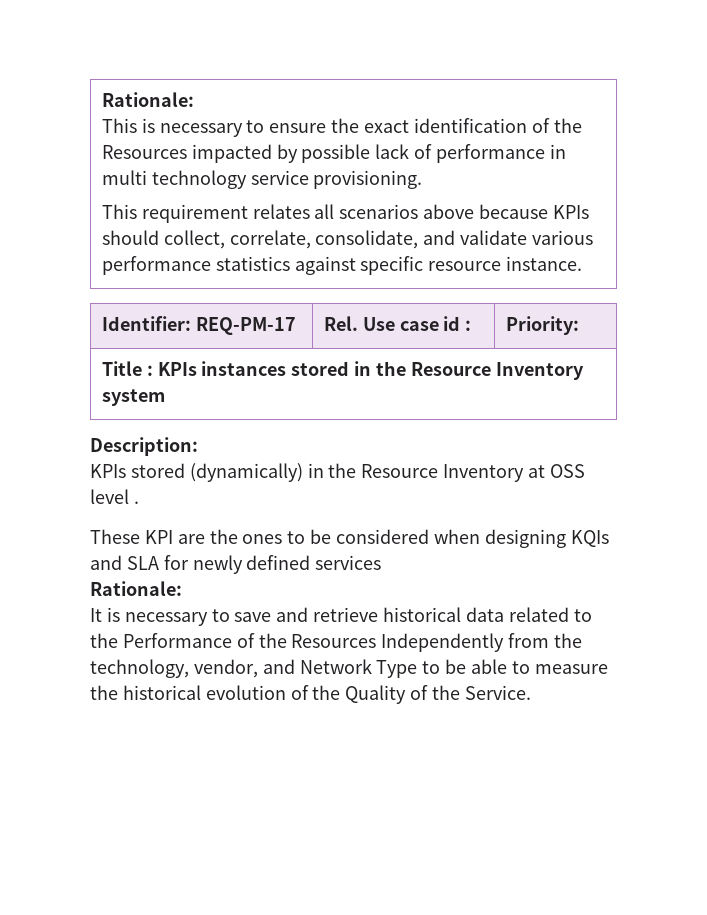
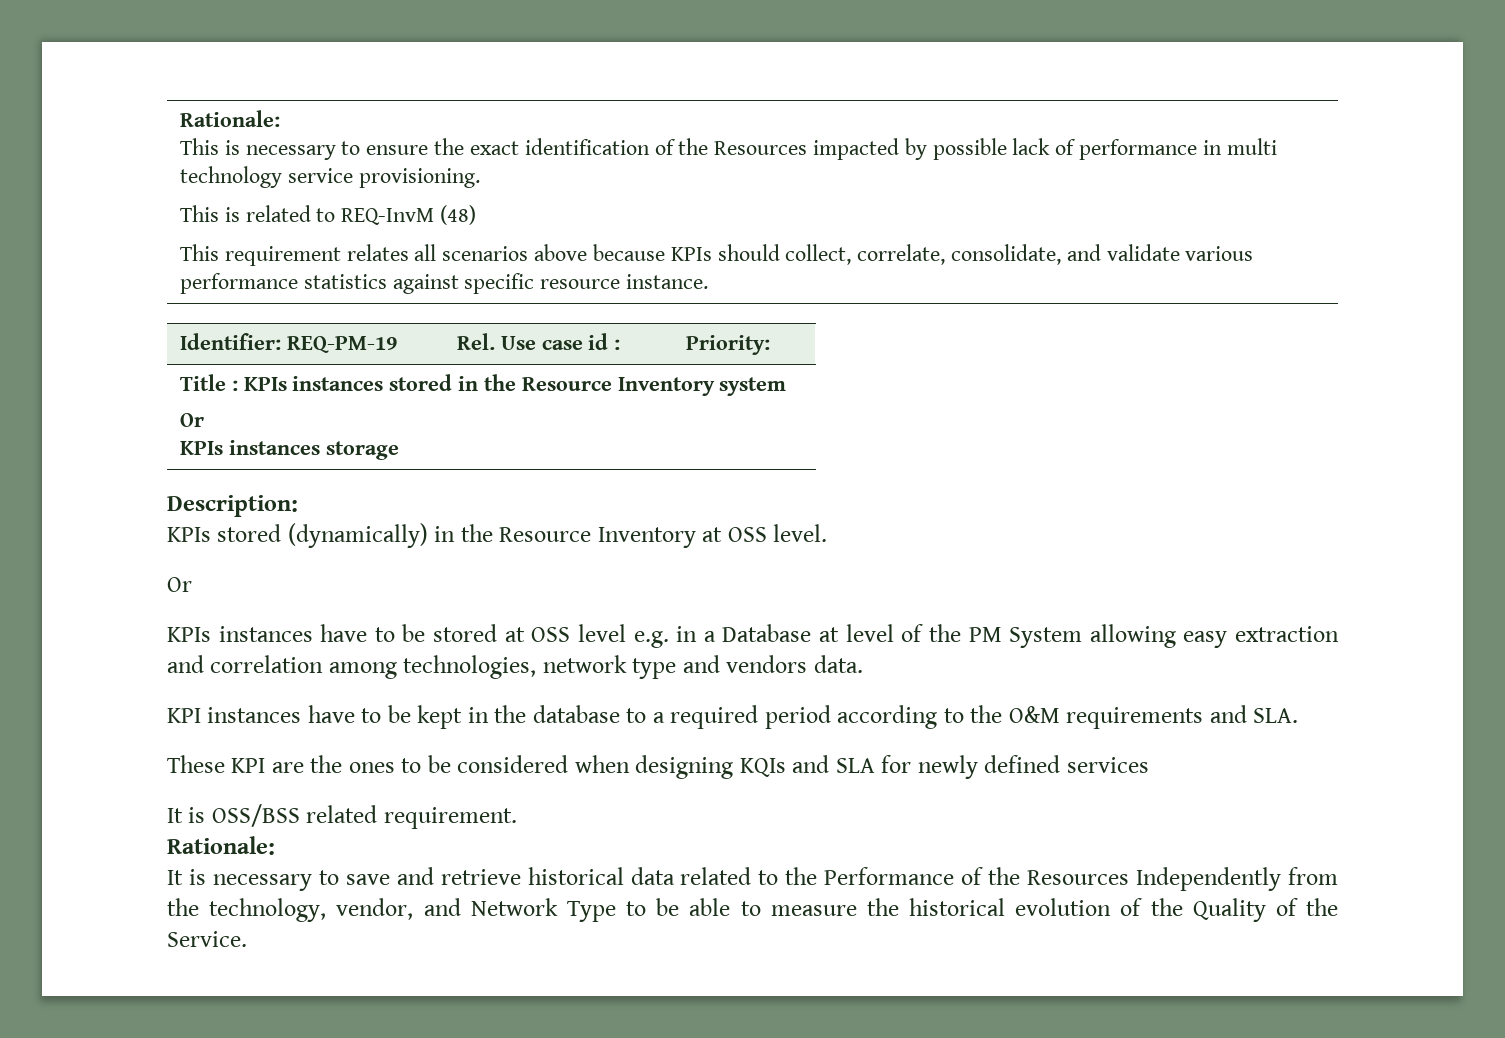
(423, 179) none -> [180,205,477,225] // This is related to REQ-InvM (48)
[195,317,296,335] REQ-PM-17 -> [286,336,397,353] REQ-PM-19
(165, 397) none -> [180,413,205,427] [180,440,399,460] // Or // KPIs instances storage
[90,489,139,504] level . -> [773,524,828,542] [167,577,192,592] [167,624,1339,648] [167,655,863,679] [167,705,1299,729] level. // Or // KPIs instances have to be stored at OSS level e.g. in a Database at level of the PM System allowing easy extraction and correlation among technologies, network type and vendors data. // KPI instances have to be kept in the database to a required period according to the O&M requirements and SLA.
(382, 562) none -> [167,804,517,829] // It is OSS/BSS related requirement.

